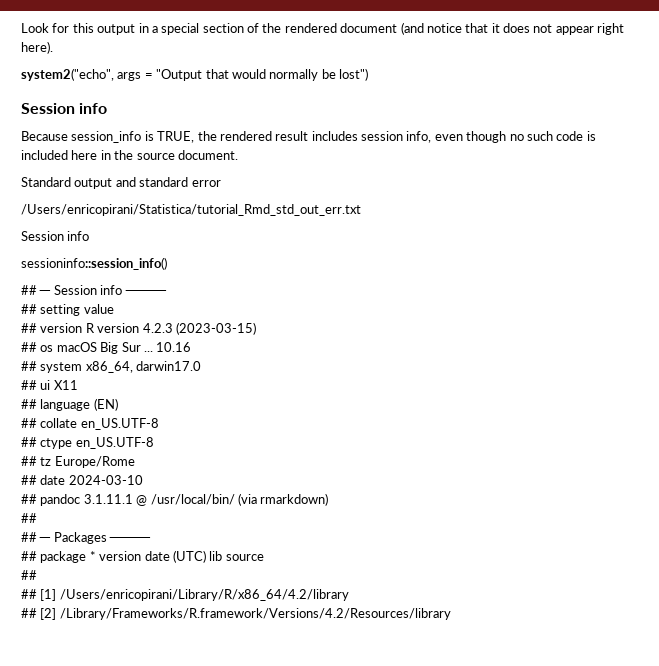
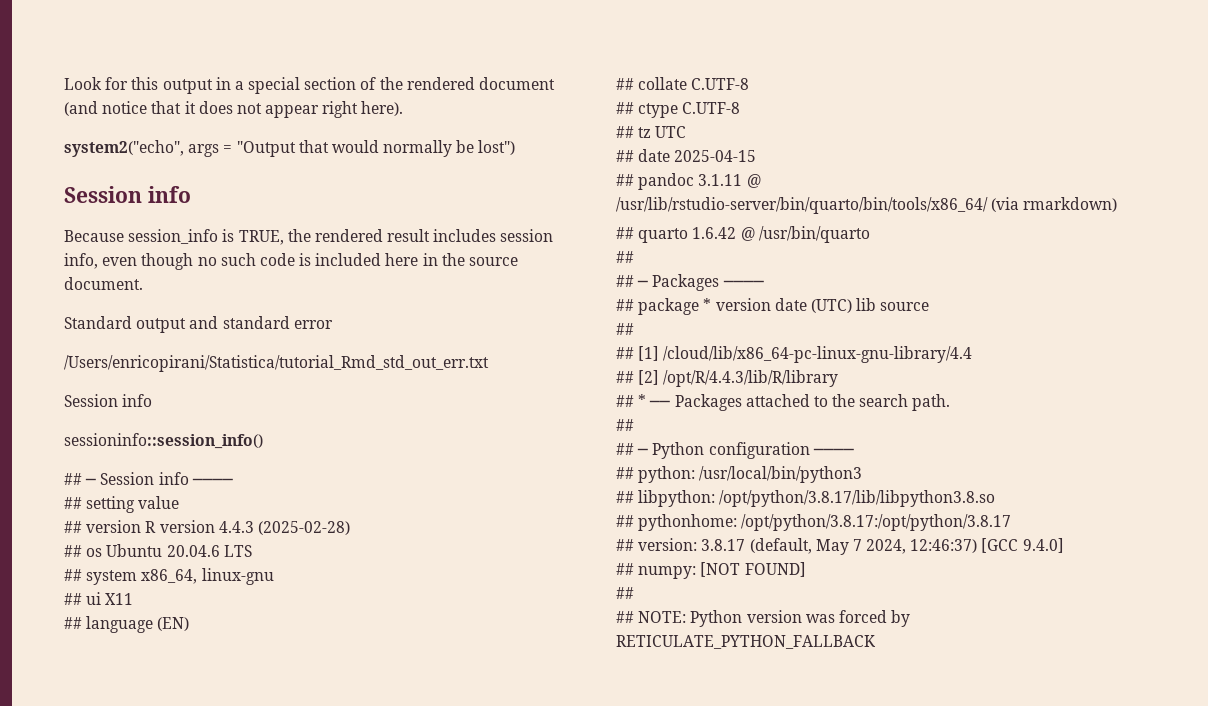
[142,322,256,335] 4.2.3 (2023-03-15) -> [218,521,350,535] 4.4.3 (2025-02-28)
[56,342,192,354] macOS Big Sur ... 10.16 -> [106,544,252,557] Ubuntu 20.04.6 LTS
[136,361,202,371] darwin17.0 -> [201,568,274,585] linux-gnu
[80,418,159,430] en_US.UTF-8 -> [691,78,750,90] C.UTF-8
[75,437,154,449] en_US.UTF-8 -> [682,102,741,114] C.UTF-8
[54,456,135,468] Europe/Rome -> [655,126,687,138] UTC
[68,475,143,485] 2024-03-10 -> [674,150,757,162] 2025-04-15
[83,494,235,506] 3.1.11.1 @ /usr/local/bin/ -> [698,174,761,188] [616,197,988,214] 3.1.11 @ /usr/lib/rstudio-server/bin/quarto/bin/tools/x86_64/
(329, 499) none -> [616,226,870,243] // ## quarto 1.6.42 @ /usr/bin/quarto
[59,589,349,601] /Users/enricopirani/Library/R/x86_64/4.2/library -> [663,346,973,363] /cloud/lib/x86_64-pc-linux-gnu-library/4.4
[59,608,451,620] /Library/Frameworks/R.framework/Versions/4.2/Resources/library -> [663,370,839,387] [616,394,951,411] [616,419,634,431] [616,442,854,459] [616,466,863,483] [616,490,996,507] [616,514,1012,531] [616,538,1064,555] [616,562,806,579] [616,587,634,599] [616,610,911,627] [616,635,876,649] /opt/R/4.4.3/lib/R/library // ## * ── Packages attached to the search path. // ## // ## ─ Python configuration ──── // ## python: /usr/local/bin/python3 // ## libpython: /opt/python/3.8.17/lib/libpython3.8.so // ## pythonhome: /opt/python/3.8.17:/opt/python/3.8.17 // ## version: 3.8.17 (default, May 7 2024, 12:46:37) [GCC 9.4.0] // ## numpy: [NOT FOUND] // ## // ## NOTE: Python version was forced by RETICULATE_PYTHON_FALLBACK

